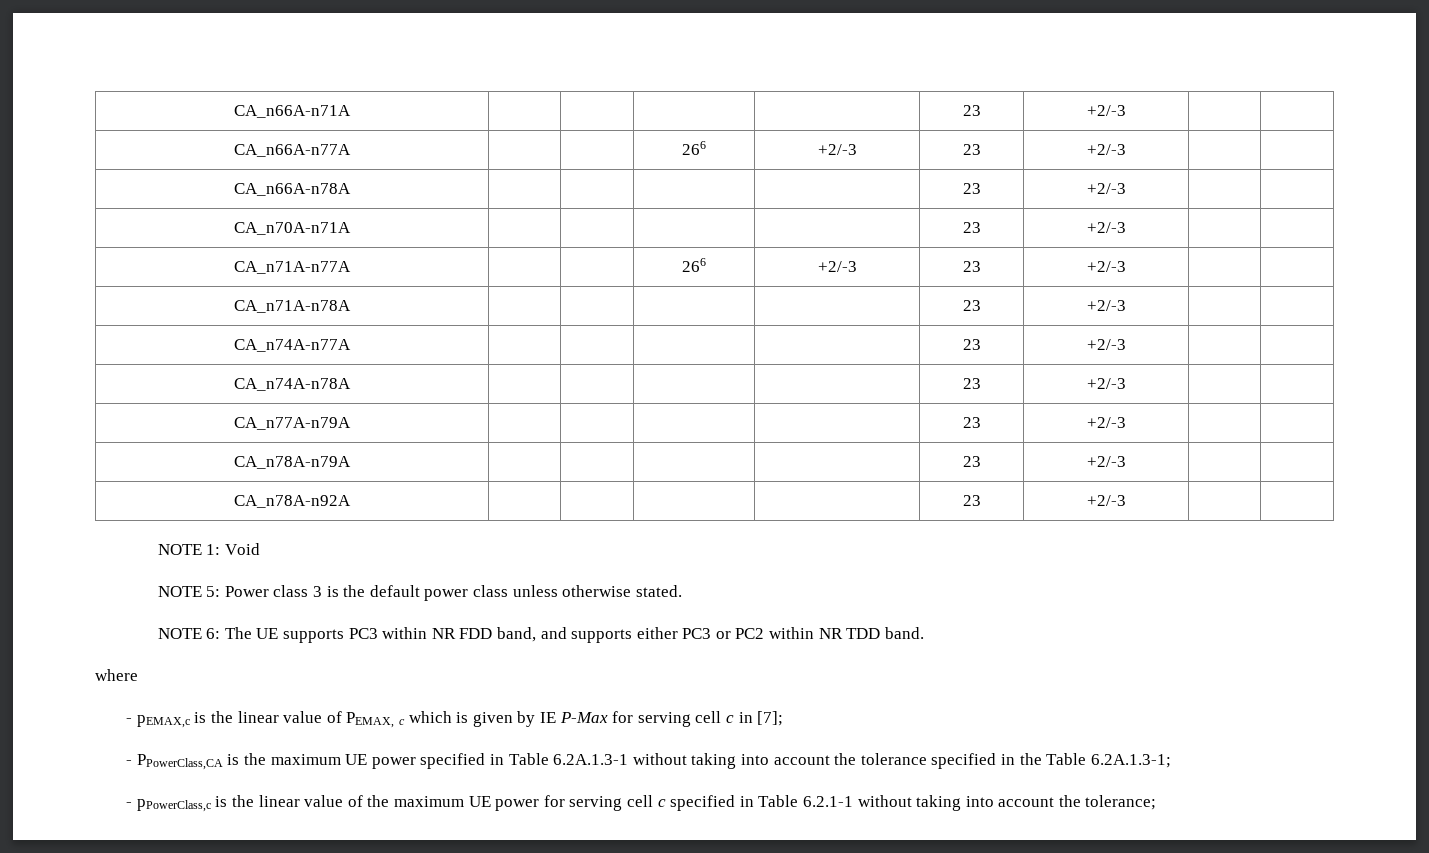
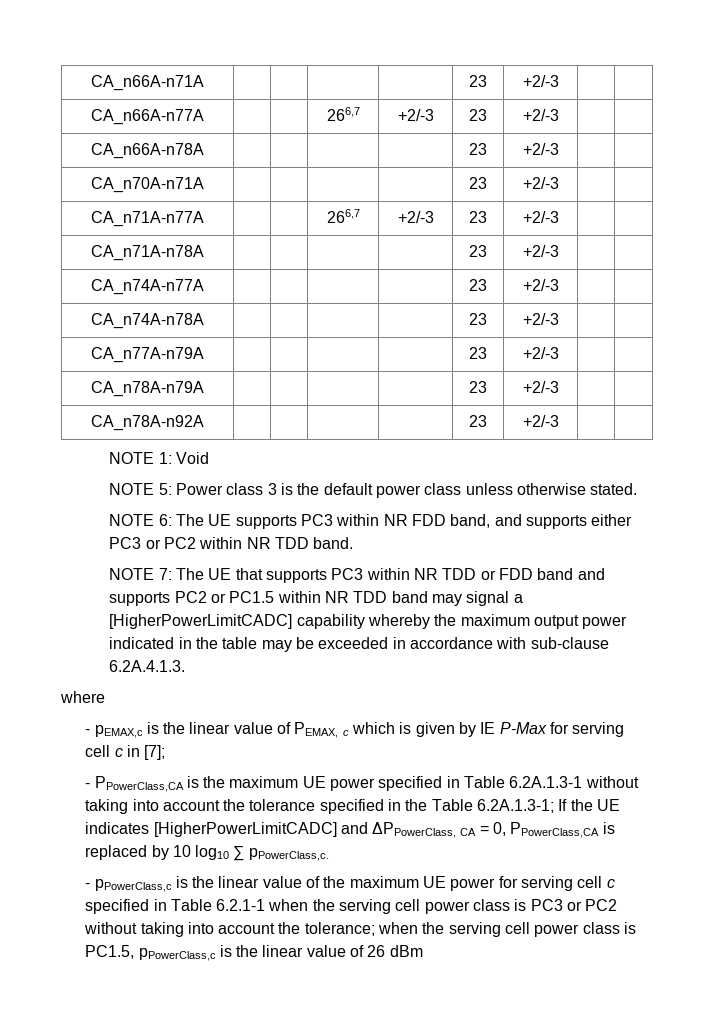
[682,141,706,155] 266 -> [326,107,360,121] 266,7
[682,258,706,272] 266 -> [326,209,360,223] 266,7
(924, 633) none -> [109,568,605,583] [109,591,523,606] [109,614,628,629] [109,637,609,652] [109,660,186,672] // NOTE 7: The UE that supports PC3 within NR TDD or FDD band and supports PC2 or PC1.5 within NR TDD band may signal a [HigherPowerLimitCADC] capability whereby the maximum output power indicated in the table may be exceeded in accordance with sub-clause 6.2A.4.1.3.
(1171, 761) none -> [558,799,621,811] [85,822,615,838] [85,845,329,861] If the UE indicates [HigherPowerLimitCADC] and ΔPPowerClass, CA = 0, PPowerClass,CA is replaced by 10 log10 ∑ pPowerClass,c.
(853, 801) none -> [268,899,618,914] when the serving cell power class is PC3 or PC2
(1157, 802) none -> [378,922,637,937] [85,945,423,961] when the serving cell power class is PC1.5, pPowerClass,c is the linear value of 26 dBm

